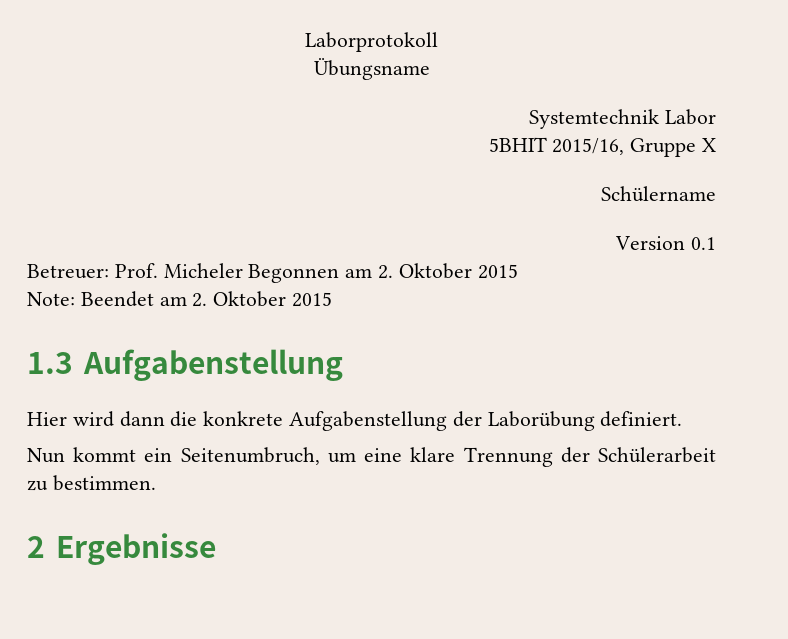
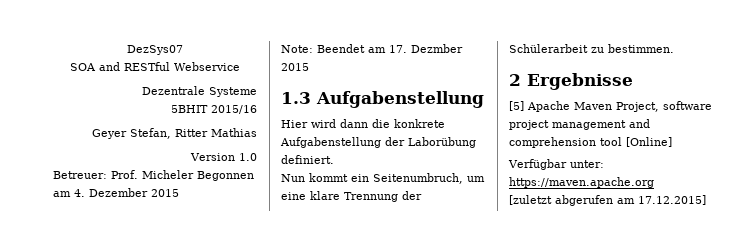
[305,32,438,52] [313,58,430,80] [529,109,716,129] [488,137,716,157] [601,186,716,202] Laborprotokoll // Übungsname // Systemtechnik Labor // 5BHIT 2015/16, Gruppe X // Schülername -> [127,45,183,55] [70,62,240,71] [142,86,257,97] [171,105,257,114] [92,128,257,139] DezSys07 // SOA and RESTful Webservice // Dezentrale Systeme // 5BHIT 2015/16 // Geyer Stefan, Ritter Mathias
[690,237,716,250] 0.1 -> [239,153,257,161] 1.0
[378,263,472,279] 2. Oktober -> [74,188,148,197] 4. Dezember
[192,291,287,307] 2. Oktober -> [389,44,463,53] 17. Dezmber
(216, 549) none -> [509,101,712,112] [509,119,650,130] [509,137,672,148] [508,159,604,170] [509,177,654,188] [509,195,706,206] // [5] Apache Maven Project, software project management and comprehension tool [Online] // Verfügbar unter: https://maven.apache.org // [zuletzt abgerufen am 17.12.2015]

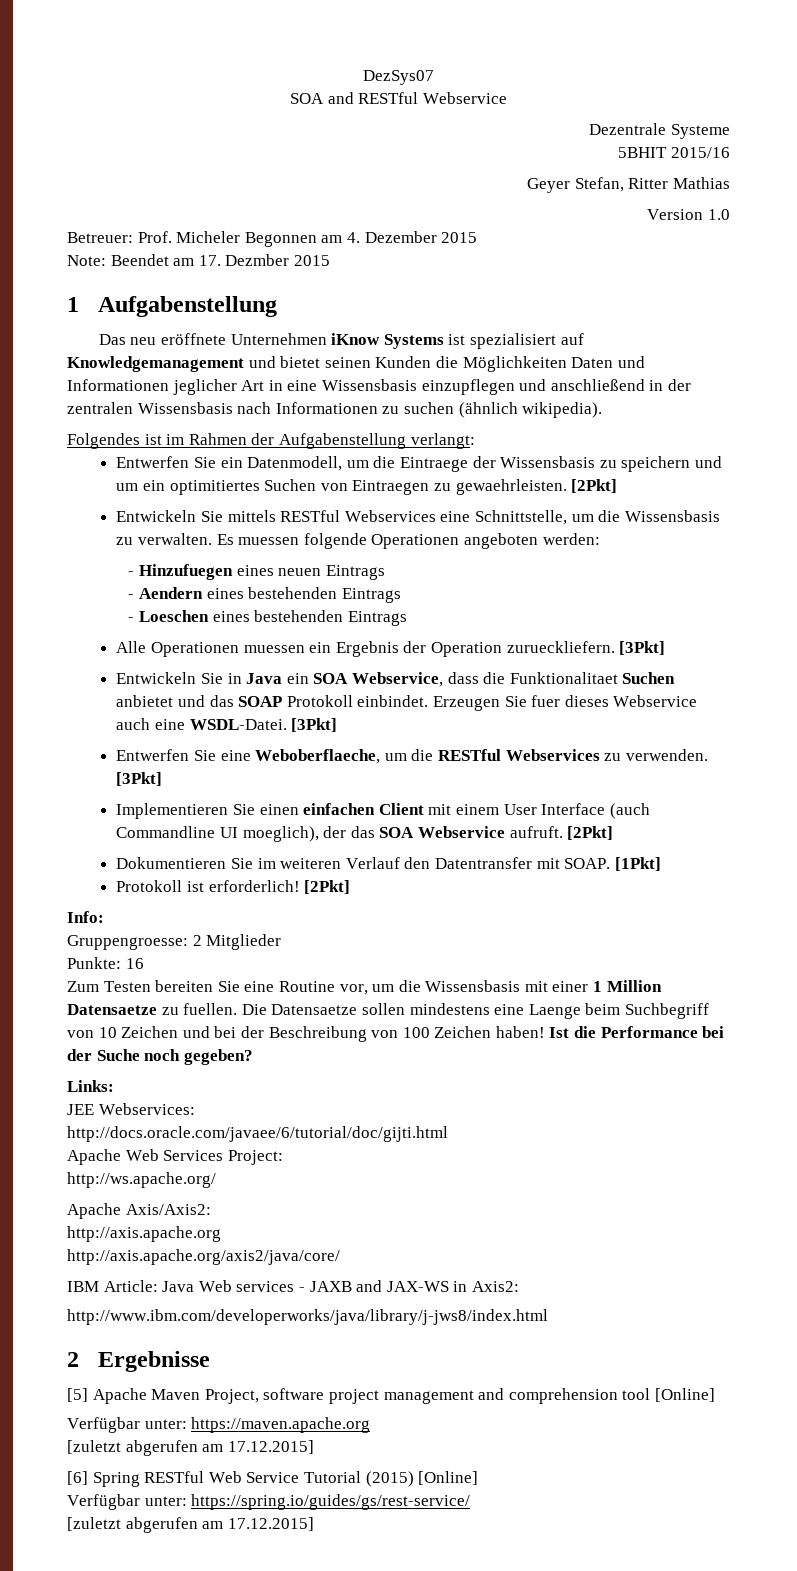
[281,92,311,104] 1.3 -> [67,297,79,312] 1
[281,119,445,128] [280,137,476,148] [281,155,334,164] [281,173,485,184] [281,191,422,202] [509,44,674,53] Hier wird dann die konkrete Aufgabenstellung der Laborübung definiert. // Nun kommt ein Seitenumbruch, um eine klare Trennung der Schülerarbeit zu bestimmen. -> [98,333,584,349] [67,356,645,372] [67,379,691,395] [67,402,603,418] [67,433,475,449] [116,456,722,472] [116,479,618,495] [116,510,720,525] [116,533,600,549] [128,564,385,580] [128,587,401,603] [128,610,407,626] [116,641,666,657] [116,672,676,687] [116,695,698,711] [116,718,338,732] [116,749,708,764] [116,772,163,786] [116,803,650,819] [116,826,614,842] [116,857,661,871] [116,880,351,894] [67,911,104,923] [67,934,282,950] [67,957,144,969] [67,980,662,995] [67,1003,709,1019] [67,1026,725,1042] [67,1049,253,1065] [67,1080,114,1092] [67,1103,195,1115] [67,1126,448,1142] [67,1149,283,1165] [67,1172,216,1188] [67,1203,211,1219] [67,1226,221,1242] [67,1249,340,1265] [67,1280,519,1292] [67,1309,548,1325] Das neu eröffnete Unternehmen iKnow Systems ist spezialisiert auf Knowledgemanagement und bietet seinen Kunden die Möglichkeiten Daten und Informationen jeglicher Art in eine Wissensbasis einzupflegen und anschließend in der zentralen Wissensbasis nach Informationen zu suchen (ähnlich wikipedia). // Folgendes ist im Rahmen der Aufgabenstellung verlangt: // Entwerfen Sie ein Datenmodell, um die Eintraege der Wissensbasis zu speichern und um ein optimitiertes Suchen von Eintraegen zu gewaehrleisten. [2Pkt] // Entwickeln Sie mittels RESTful Webservices eine Schnittstelle, um die Wissensbasis zu verwalten. Es muessen folgende Operationen angeboten werden: // - Hinzufuegen eines neuen Eintrags // - Aendern eines bestehenden Eintrags // - Loeschen eines bestehenden Eintrags // Alle Operationen muessen ein Ergebnis der Operation zurueckliefern. [3Pkt] // Entwickeln Sie in Java ein SOA Webservice, dass die Funktionalitaet Suchen anbietet und das SOAP Protokoll einbindet. Erzeugen Sie fuer dieses Webservice auch eine WSDL-Datei. [3Pkt] // Entwerfen Sie eine Weboberflaeche, um die RESTful Webservices zu verwenden. [3Pkt] // Implementieren Sie einen einfachen Client mit einem User Interface (auch Commandline UI moeglich), der das SOA Webservice aufruft. [2Pkt] // Dokumentieren Sie im weiteren Verlauf den Datentransfer mit SOAP. [1Pkt] // Protokoll ist erforderlich! [2Pkt] // Info: // Gruppengroesse: 2 Mitglieder // Punkte: 16 // Zum Testen bereiten Sie eine Routine vor, um die Wissensbasis mit einer 1 Million Datensaetze zu fuellen. Die Datensaetze sollen mindestens eine Laenge beim Suchbegriff von 10 Zeichen und bei der Beschreibung von 100 Zeichen haben! Ist die Performance bei der Suche noch gegeben? // Links: // JEE Webservices: // http://docs.oracle.com/javaee/6/tutorial/doc/gijti.html // Apache Web Services Project: // http://ws.apache.org/ // Apache Axis/Axis2: // http://axis.apache.org // http://axis.apache.org/axis2/java/core/ // IBM Article: Java Web services - JAXB and JAX-WS in Axis2: // http://www.ibm.com/developerworks/java/library/j-jws8/index.html
(706, 200) none -> [67,1471,479,1487] [67,1494,471,1510] [67,1517,314,1533] // [6] Spring RESTful Web Service Tutorial (2015) [Online] // Verfügbar unter: https://spring.io/guides/gs/rest-service/ // [zuletzt abgerufen am 17.12.2015]

